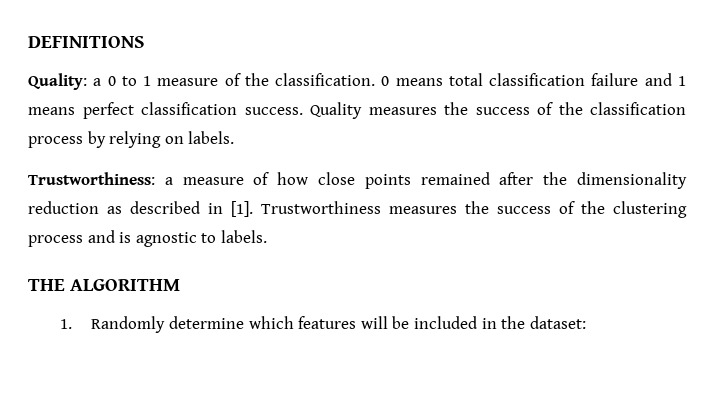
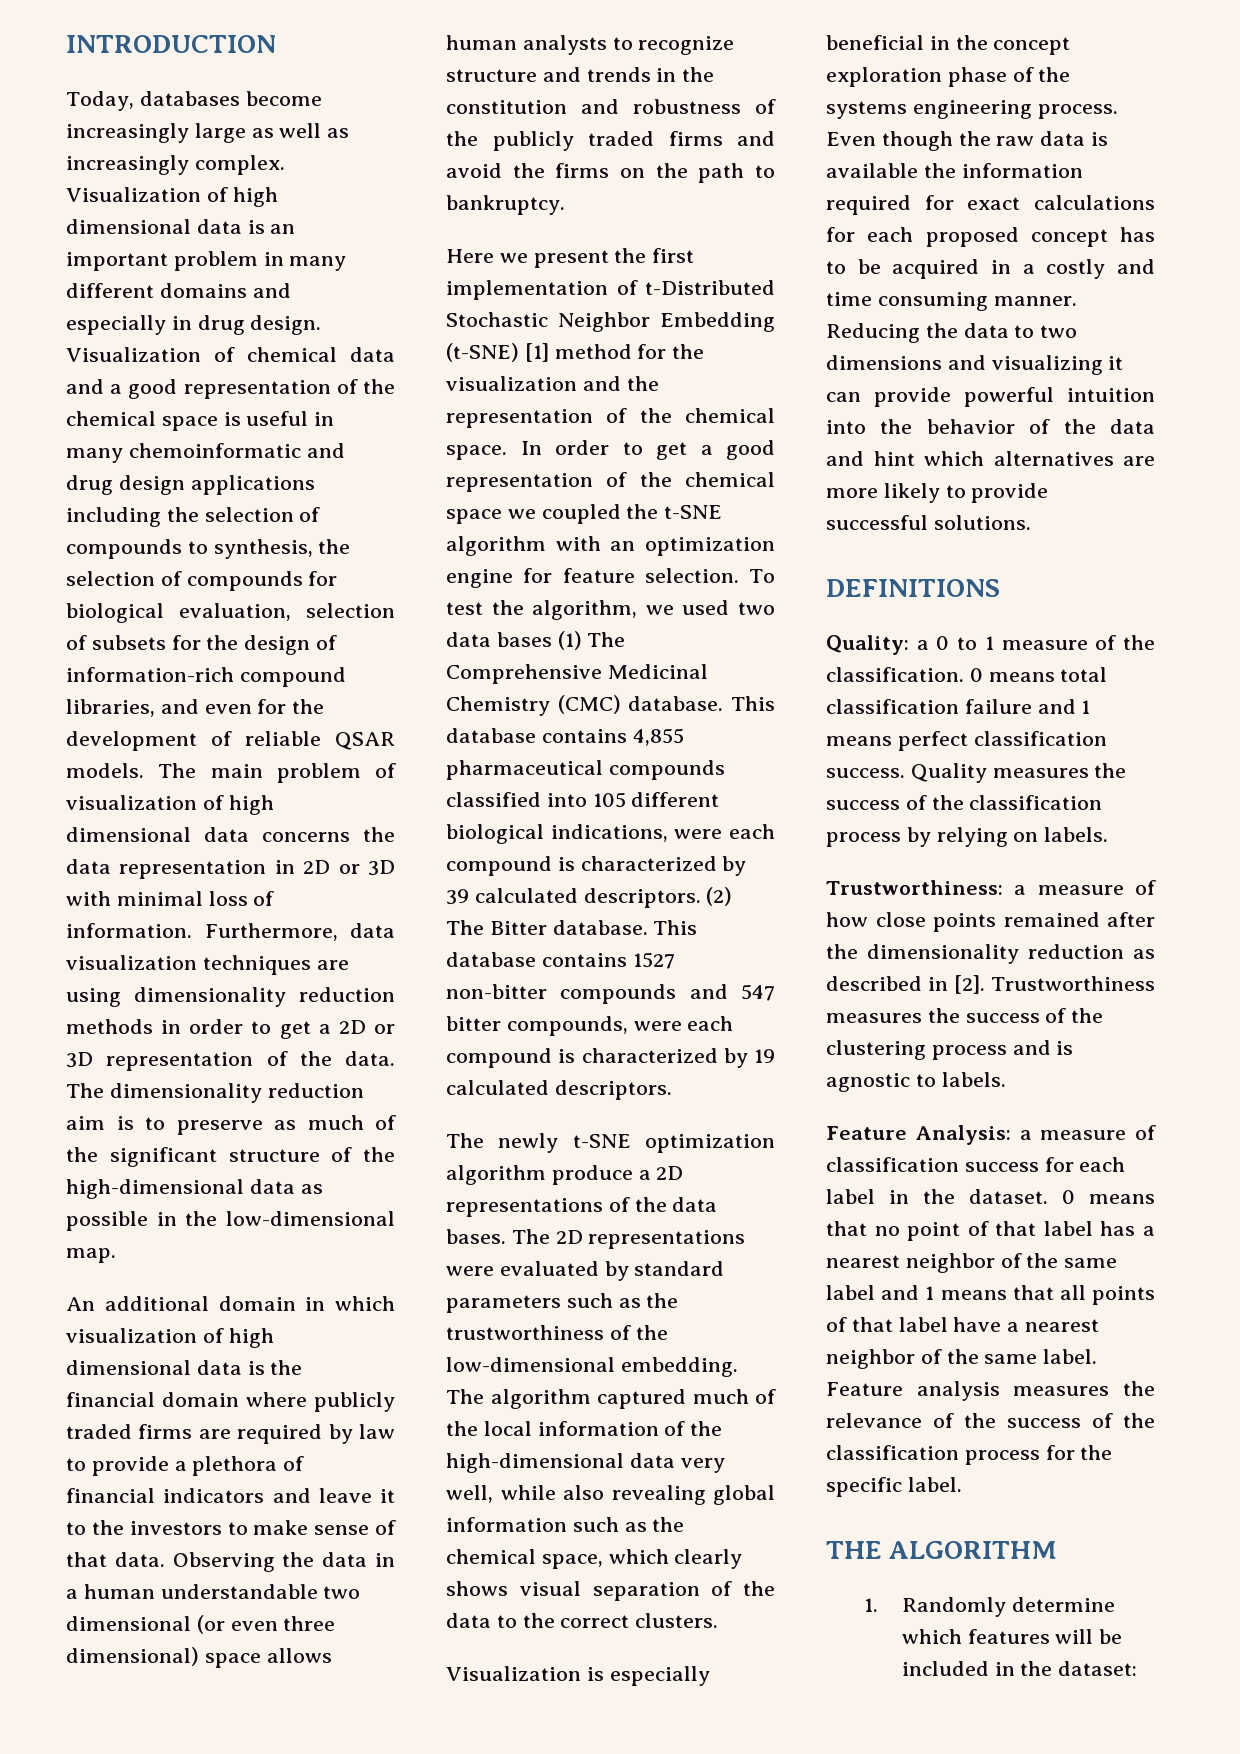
(28, 42) none -> [66,35,276,53] [66,91,322,111] [66,123,350,143] [66,155,285,175] [66,187,278,207] [66,219,296,234] [66,251,347,271] [66,283,291,298] [66,315,322,335] [66,347,395,362] [66,379,395,399] [66,411,335,431] [66,443,345,463] [66,475,315,495] [66,507,321,527] [66,539,351,559] [66,571,338,591] [66,603,395,623] [66,635,338,655] [66,667,346,687] [66,699,325,717] [66,731,395,751] [66,763,396,783] [66,795,274,815] [66,827,395,842] [66,859,395,879] [66,891,275,906] [66,923,395,941] [66,955,349,975] [66,987,395,1007] [66,1019,395,1039] [66,1051,395,1071] [66,1083,364,1103] [66,1115,396,1135] [66,1147,395,1167] [66,1179,323,1199] [66,1211,395,1231] [66,1248,116,1263] [66,1296,395,1311] [66,1328,274,1348] [66,1360,303,1375] [66,1392,395,1412] [66,1424,395,1444] [66,1456,305,1476] [66,1488,395,1503] [66,1520,397,1535] [66,1552,396,1572] [66,1584,361,1599] [66,1615,336,1634] [66,1647,332,1668] [446,35,735,55] [446,67,715,82] [446,99,776,114] [446,131,775,151] [446,163,775,183] [446,195,565,215] [446,248,695,268] [446,280,775,300] [446,312,775,332] [446,343,705,362] [446,376,659,391] [446,408,775,428] [446,440,775,460] [446,472,775,492] [446,504,723,524] [446,536,775,556] [446,568,776,588] [446,600,775,620] [446,631,626,650] [446,664,708,684] [446,695,775,716] [446,728,684,746] [446,760,725,780] [446,792,720,808] [446,824,775,844] [446,856,747,876] [446,887,733,908] [446,920,698,935] [446,952,675,969] [446,984,775,1004] [446,1016,734,1036] [446,1048,775,1068] [446,1080,672,1100] [446,1133,775,1153] [446,1165,684,1185] [446,1197,718,1217] [446,1229,746,1249] [446,1261,725,1281] [446,1293,679,1313] [446,1325,668,1340] [446,1357,738,1377] [446,1389,776,1409] [446,1421,723,1436] [446,1453,725,1473] [446,1485,775,1505] [446,1517,685,1532] [446,1549,743,1569] [446,1581,775,1601] [446,1613,719,1628] [446,1666,710,1686] [826,35,1071,55] [826,67,1071,87] [826,100,1118,119] [826,131,1109,151] [826,163,1083,178] [826,195,1155,215] [826,227,1155,247] [826,259,1155,279] [826,292,1077,311] [826,323,1078,343] [826,355,1124,375] [826,387,1155,407] [826,419,1155,434] [826,451,1155,466] [826,483,1049,503] [826,515,1031,530] INTRODUCTION // Today, databases become increasingly large as well as increasingly complex. Visualization of high dimensional data is an important problem in many different domains and especially in drug design. Visualization of chemical data and a good representation of the chemical space is useful in many chemoinformatic and drug design applications including the selection of compounds to synthesis, the selection of compounds for biological evaluation, selection of subsets for the design of information-rich compound libraries, and even for the development of reliable QSAR models. The main problem of visualization of high dimensional data concerns the data representation in 2D or 3D with minimal loss of information. Furthermore, data visualization techniques are using dimensionality reduction methods in order to get a 2D or 3D representation of the data. The dimensionality reduction aim is to preserve as much of the significant structure of the high-dimensional data as possible in the low-dimensional map. // An additional domain in which visualization of high dimensional data is the financial domain where publicly traded firms are required by law to provide a plethora of financial indicators and leave it to the investors to make sense of that data. Observing the data in a human understandable two dimensional (or even three dimensional) space allows human analysts to recognize structure and trends in the constitution and robustness of the publicly traded firms and avoid the firms on the path to bankruptcy. // Here we present the first implementation of t-Distributed Stochastic Neighbor Embedding (t-SNE) [1] method for the visualization and the representation of the chemical space. In order to get a good representation of the chemical space we coupled the t-SNE algorithm with an optimization engine for feature selection. To test the algorithm, we used two data bases (1) The Comprehensive Medicinal Chemistry (CMC) database. This database contains 4,855 pharmaceutical compounds classified into 105 different biological indications, were each compound is characterized by 39 calculated descriptors. (2) The Bitter database. This database contains 1527 non-bitter compounds and 547 bitter compounds, were each compound is characterized by 19 calculated descriptors. // The newly t-SNE optimization algorithm produce a 2D representations of the data bases. The 2D representations were evaluated by standard parameters such as the trustworthiness of the low-dimensional embedding. The algorithm captured much of the local information of the high-dimensional data very well, while also revealing global information such as the chemical space, which clearly shows visual separation of the data to the correct clusters. // Visualization is especially beneficial in the concept exploration phase of the systems engineering process. Even though the raw data is available the information required for exact calculations for each proposed concept has to be acquired in a costly and time consuming manner. Reducing the data to two dimensions and visualizing it can provide powerful intuition into the behavior of the data and hint which alternatives are more likely to provide successful solutions. //
[231,201,253,217] [1]. -> [954,975,986,994] [2].
(267, 236) none -> [826,1125,1156,1145] [826,1157,1126,1172] [826,1189,1155,1204] [826,1221,1155,1241] [826,1253,1118,1273] [826,1285,1155,1305] [826,1317,1100,1332] [826,1349,1098,1369] [826,1381,1155,1401] [826,1413,1155,1428] [826,1445,1113,1465] [826,1477,962,1497] // Feature Analysis: a measure of classification success for each label in the dataset. 0 means that no point of that label has a nearest neighbor of the same label and 1 means that all points of that label have a nearest neighbor of the same label. Feature analysis measures the relevance of the success of the classification process for the specific label.

